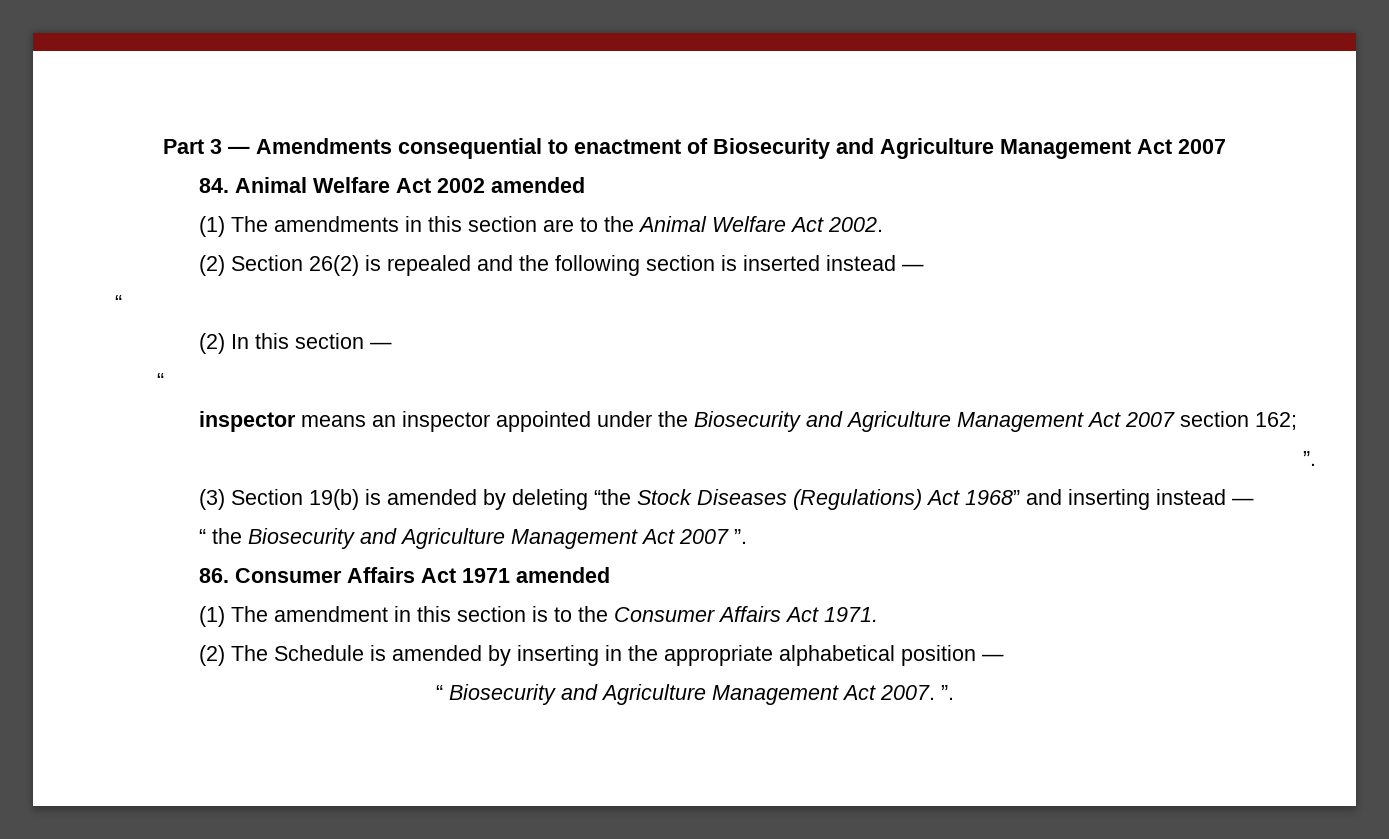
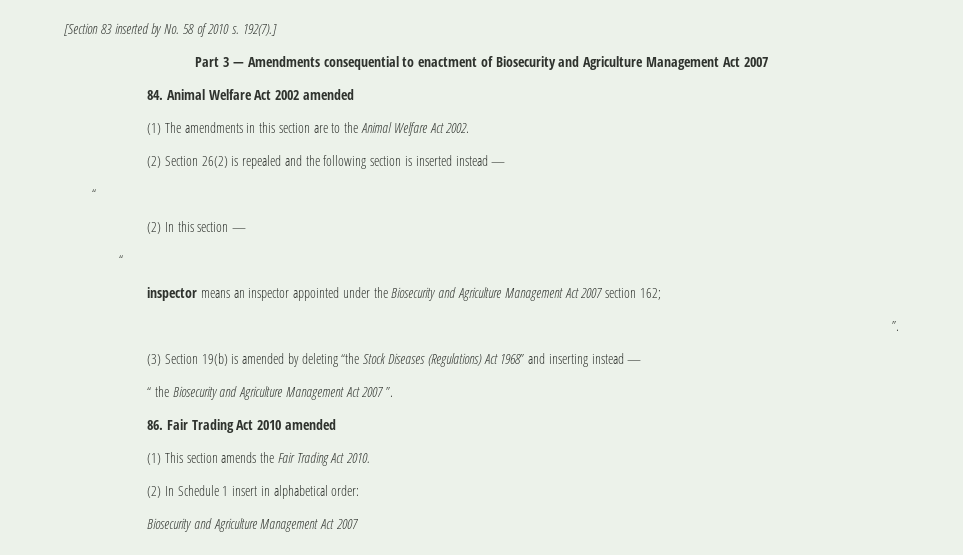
(163, 146) none -> [64,23,278,37] [Section 83 inserted by No. 58 of 2010 s. 192(7).] //
[235,567,611,583] [199,606,879,627] [199,645,1005,666] [435,684,954,705] Consumer Affairs Act 1971 amended // (1) The amendment in this section is to the Consumer Affairs Act 1971. // (2) The Schedule is amended by inserting in the appropriate alphabetical position — // “ Biosecurity and Agriculture Management Act 2007. ”. -> [166,419,336,433] [146,452,371,466] [146,485,360,499] [146,518,358,532] Fair Trading Act 2010 amended // (1) This section amends the Fair Trading Act 2010. // (2) In Schedule 1 insert in alphabetical order: // Biosecurity and Agriculture Management Act 2007

